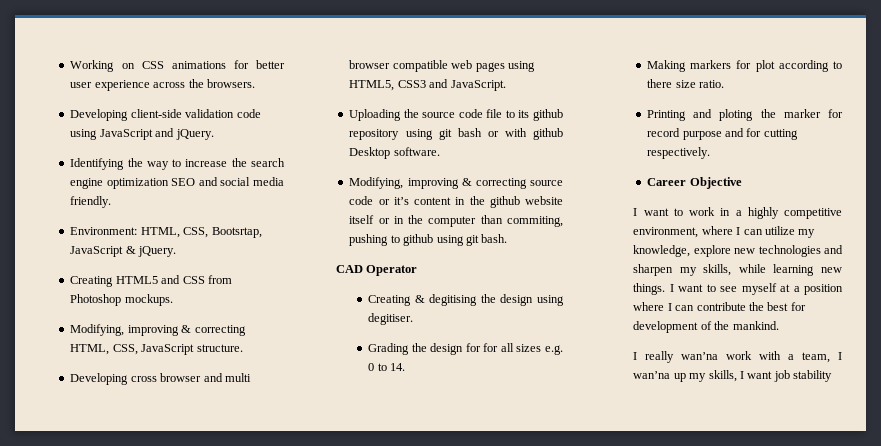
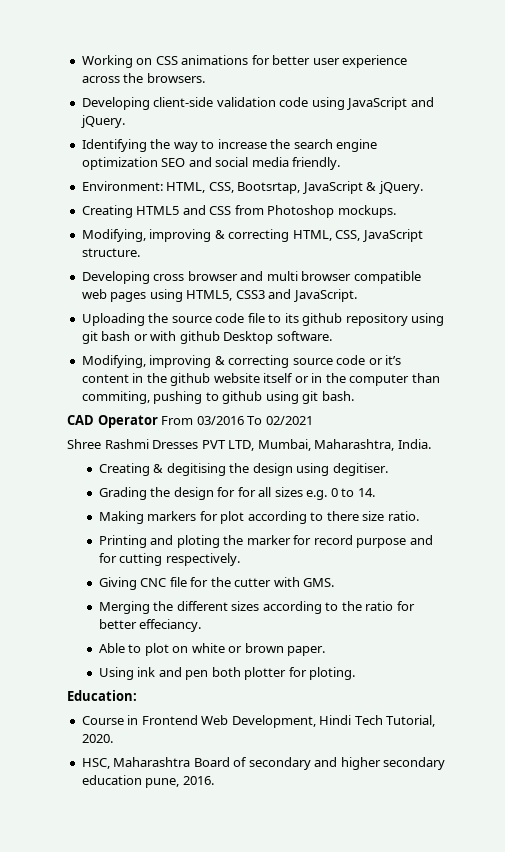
(418, 270) none -> [161,416,313,425] [67,439,431,451] From 03/2016 To 02/2021 // Shree Rashmi Dresses PVT LTD, Mumbai, Maharashtra, India.
[647,177,742,189] [633,207,842,219] [633,226,816,238] [633,245,843,257] [633,264,842,276] [633,283,843,295] [633,302,806,311] [633,321,779,333] [633,351,842,363] [633,370,833,382] Career Objective // I want to work in a highly competitive environment, where I can utilize my knowledge, explore new technologies and sharpen my skills, while learning new things. I want to see myself at a position where I can contribute the best for development of the mankind. // I really wan’na work with a team, I wan’na up my skills, I want job stability -> [98,577,335,590] [98,601,415,614] [98,619,202,632] [98,643,326,656] [98,667,356,680] [67,690,138,701] [81,715,436,728] [81,734,113,743] [81,757,446,770] [81,775,214,788] Giving CNC file for the cutter with GMS. // Merging the different sizes according to the ratio for better effeciancy. // Able to plot on white or brown paper. // Using ink and pen both plotter for ploting. // Education: // Course in Frontend Web Development, Hindi Tech Tutorial, 2020. // HSC, Maharashtra Board of secondary and higher secondary education pune, 2016.

